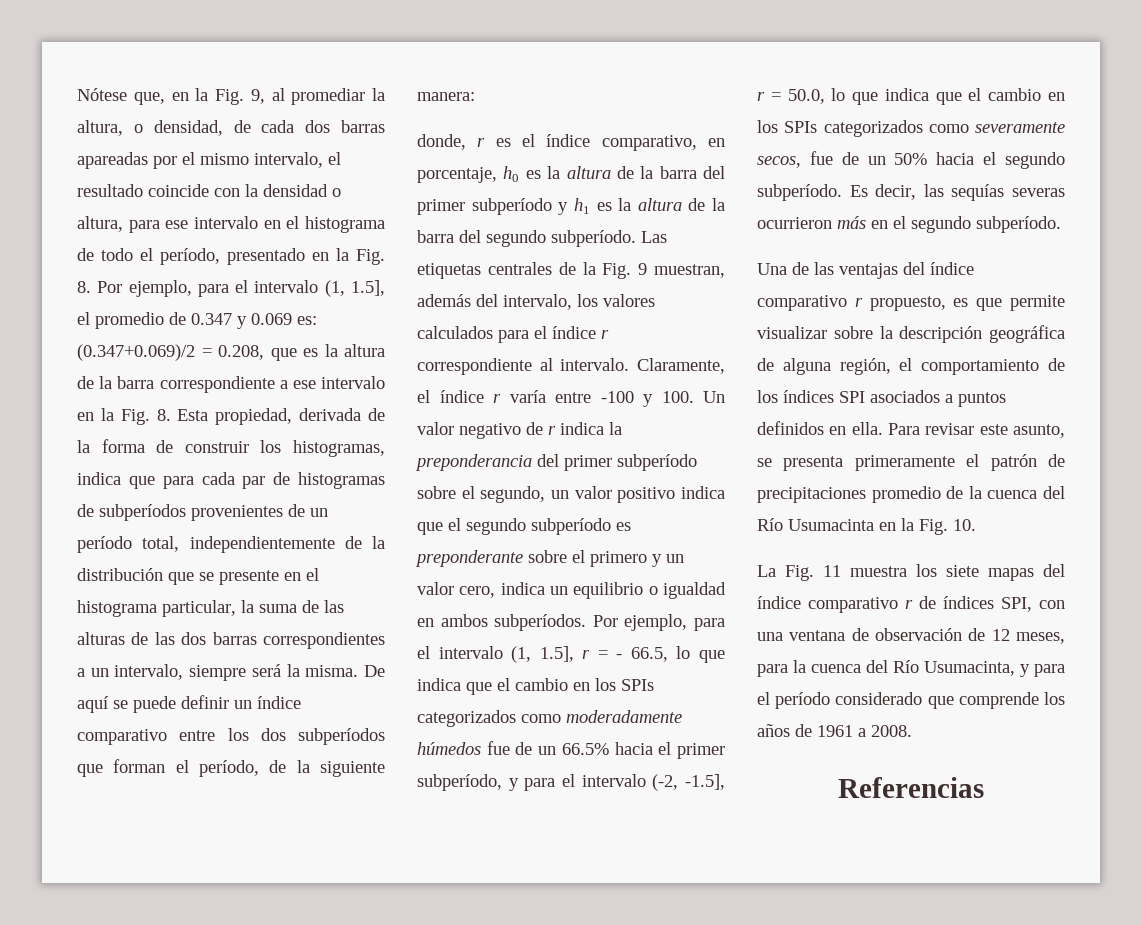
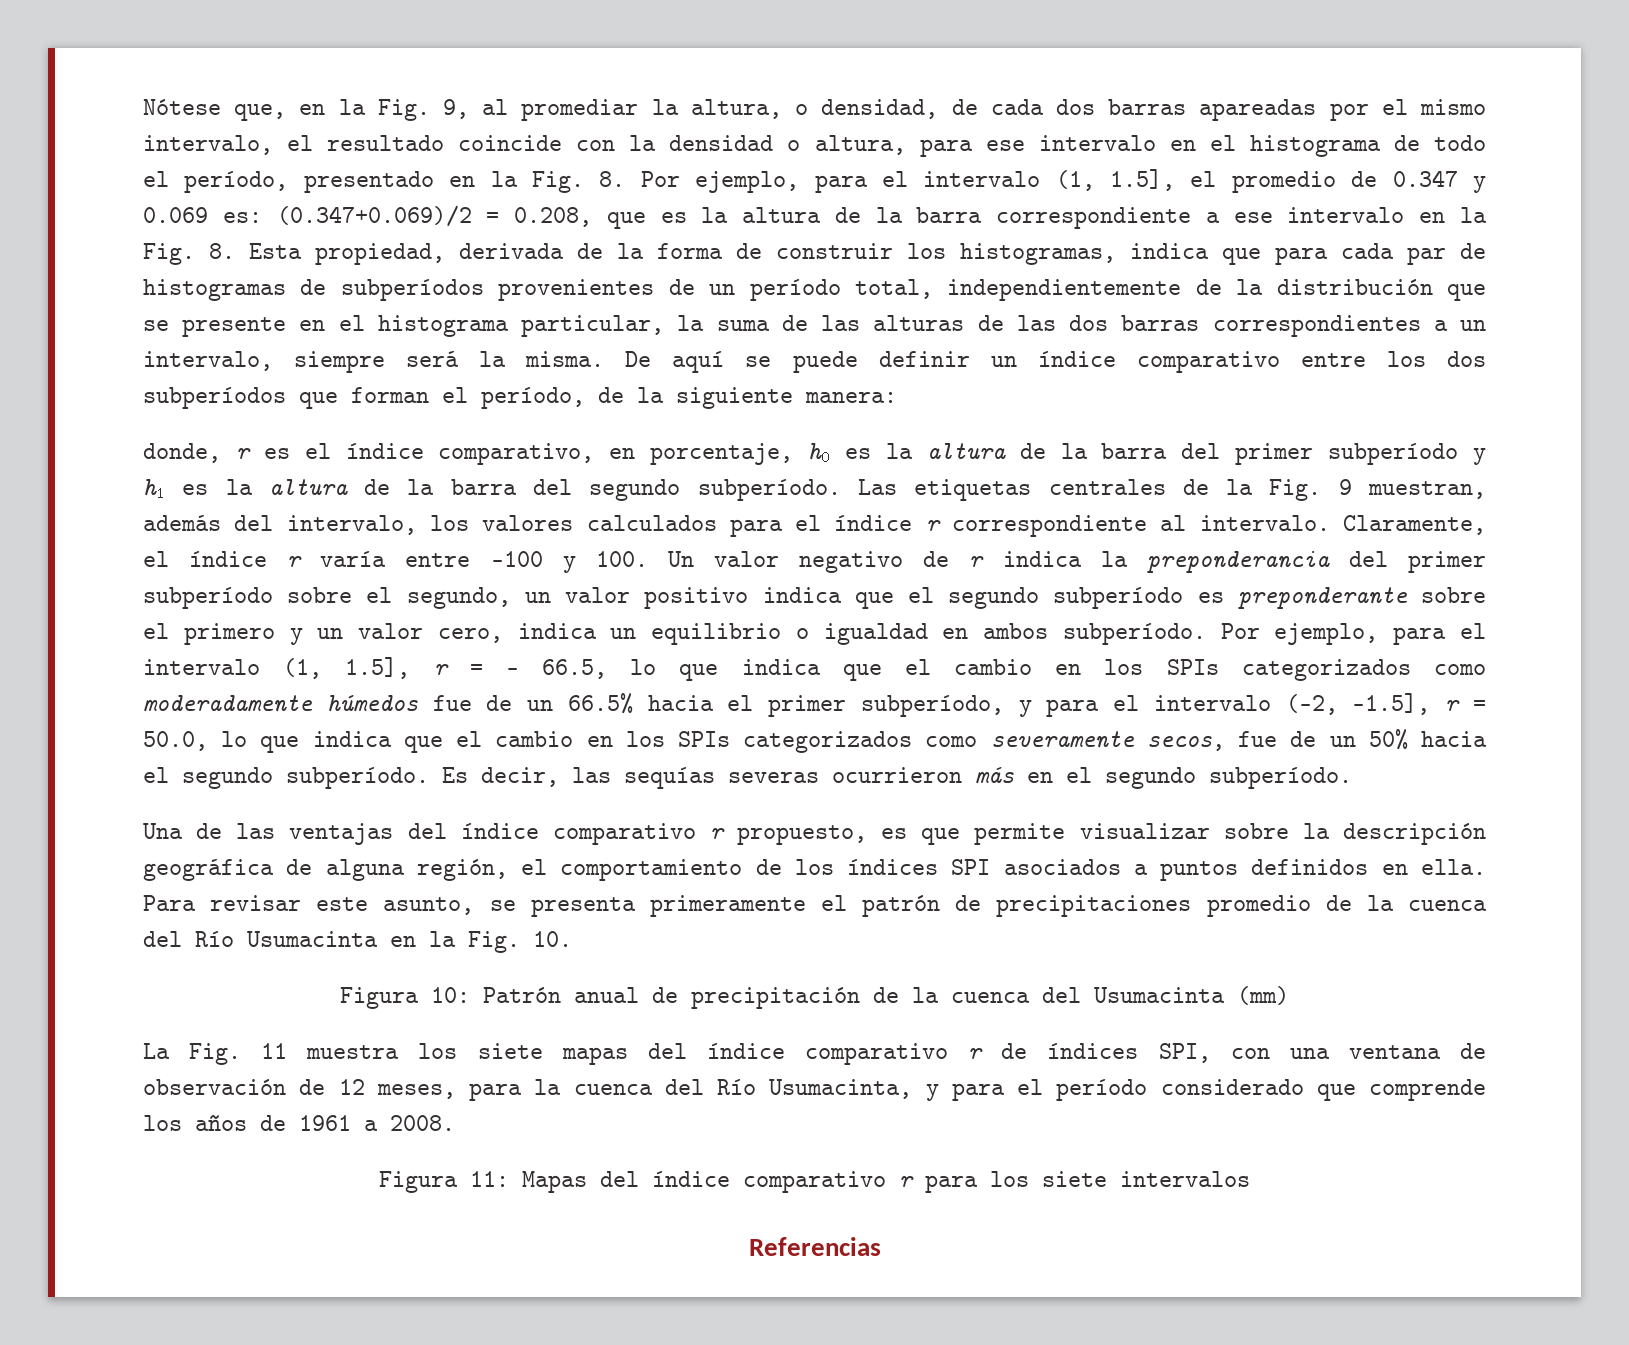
[494,614,587,631] subperíodos. -> [1062,623,1206,645] subperíodo.
(976, 525) none -> [340,986,1289,1009] // Figura 10: Patrón anual de precipitación de la cuenca del Usumacinta (mm)
(912, 731) none -> [379,1171,1250,1193] // Figura 11: Mapas del índice comparativo r para los siete intervalos

